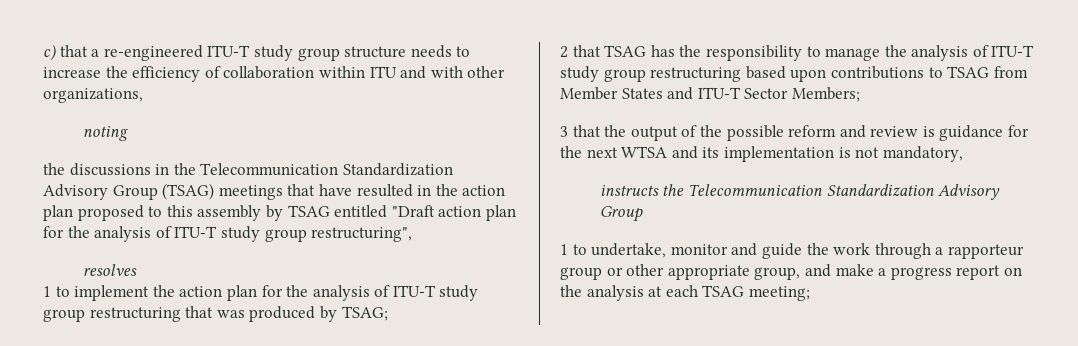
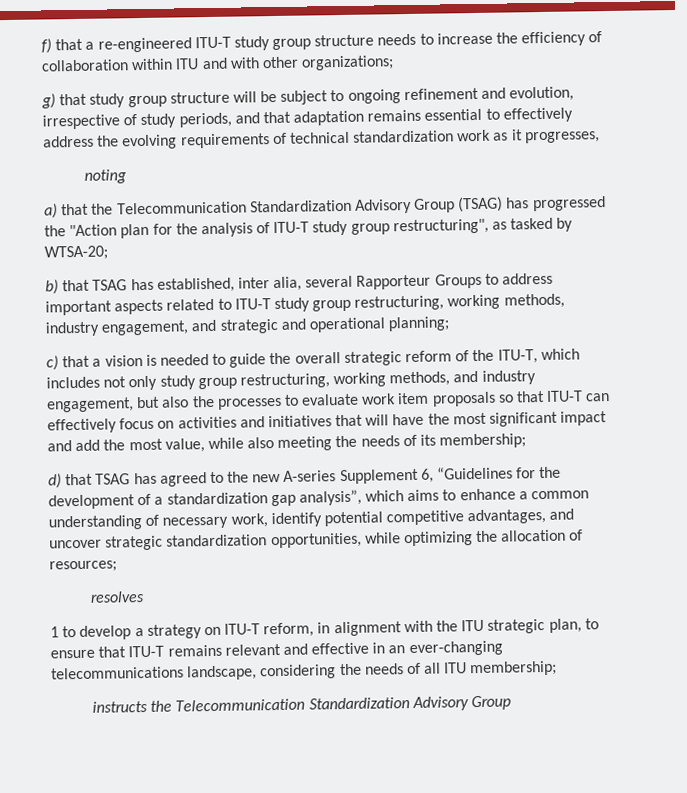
[43,44,56,61] c) -> [41,38,52,54] f)
[43,88,143,103] [82,126,128,141] [43,163,170,176] organizations, // noting // the discussions in -> [301,55,395,71] [41,86,575,109] [42,107,573,130] [43,129,600,150] [84,169,128,184] [44,203,90,219] organizations; // g) that study group structure will be subject to ongoing refinement and evolution, irrespective of study periods, and that adaptation remains essential to effectively address the evolving requirements of technical standardization work as it progresses, // noting // a) that
[218,184,506,200] [43,205,482,221] meetings that have resulted in the action plan proposed to this assembly by TSAG entitled "Draft action -> [506,196,606,212] [44,224,118,237] has progressed the "Action
[82,264,137,276] [43,285,479,301] [43,306,388,322] [560,45,1035,61] [560,66,1028,82] [560,87,860,102] [560,125,1030,141] [560,146,963,162] // resolves // 1 to implement the action plan for the analysis of ITU-T study group restructuring that was produced by TSAG; // 2 that TSAG has the responsibility to manage the analysis of ITU-T study group restructuring based upon contributions to TSAG from Member States and ITU-T Sector Members; // 3 that the output of the possible reform and review is guidance for the next WTSA and its implementation is not mandatory, -> [492,217,574,232] [44,245,108,261] [45,272,554,295] [45,293,565,316] [45,316,451,337] [46,348,580,371] [46,370,536,391] [46,390,611,413] [47,411,608,434] [47,433,527,453] [48,466,562,489] [48,488,590,510] [48,508,575,531] [49,529,584,551] [49,560,117,573] [90,591,146,603] [50,618,599,640] [50,640,503,659] [51,660,558,681] as tasked by WTSA-20; // b) that TSAG has established, inter alia, several Rapporteur Groups to address important aspects related to ITU-T study group restructuring, working methods, industry engagement, and strategic and operational planning; // c) that a vision is needed to guide the overall strategic reform of the ITU-T, which includes not only study group restructuring, working methods, and industry engagement, but also the processes to evaluate work item proposals so that ITU-T can effectively focus on activities and initiatives that will have the most significant impact and add the most value, while also meeting the needs of its membership; // d) that TSAG has agreed to the new A-series Supplement 6, “Guidelines for the development of a standardization gap analysis”, which aims to enhance a common understanding of necessary work, identify potential competitive advantages, and uncover strategic standardization opportunities, while optimizing the allocation of resources; // resolves // 1 to develop a strategy on ITU-T reform, in alignment with the ITU strategic plan, to ensure that ITU-T remains relevant and effective in an ever-changing telecommunications landscape, considering the needs of all ITU membership;
[560,243,1024,259] [560,264,1022,280] [560,285,810,301] // 1 to undertake, monitor and guide the work through a rapporteur group or other appropriate group, and make a progress report on the analysis at each TSAG meeting; -> (511, 703) none

